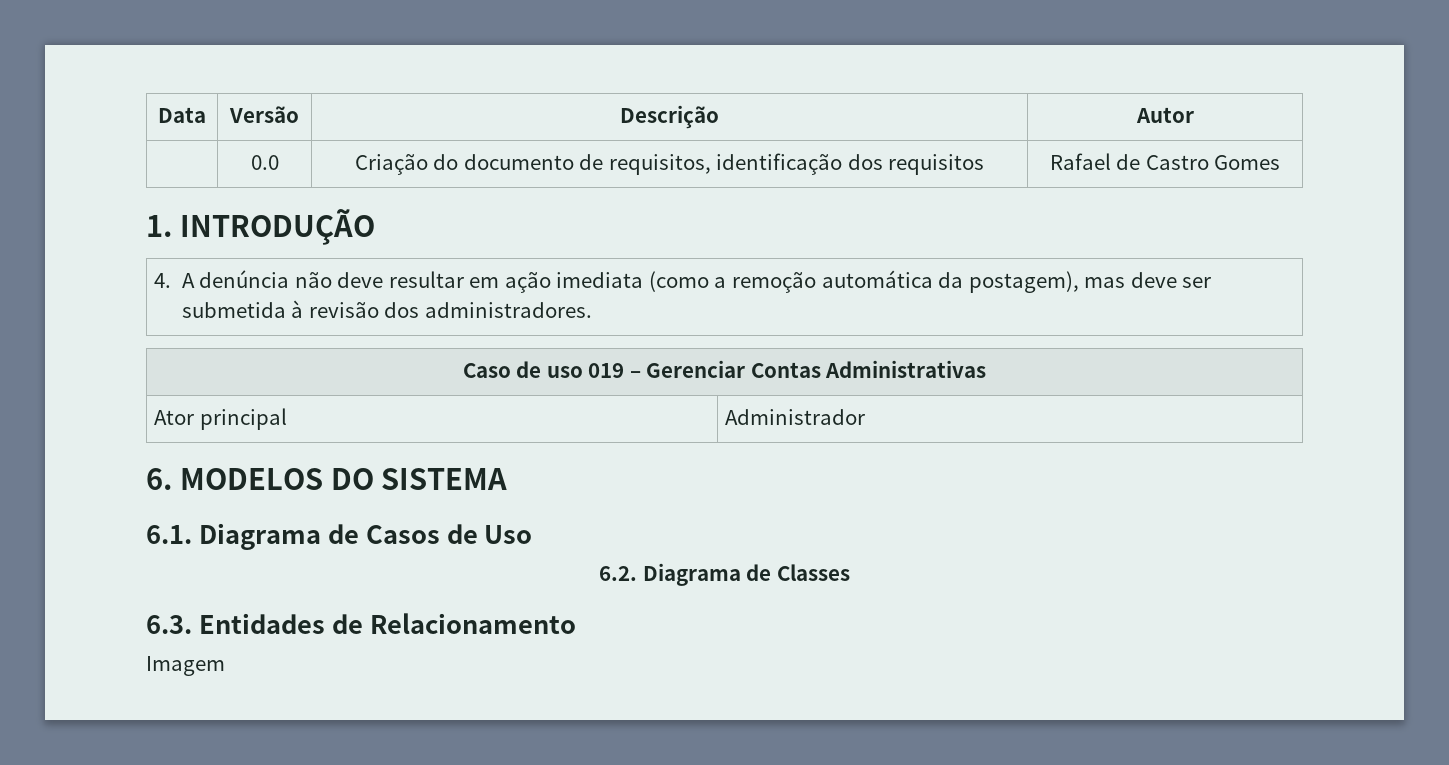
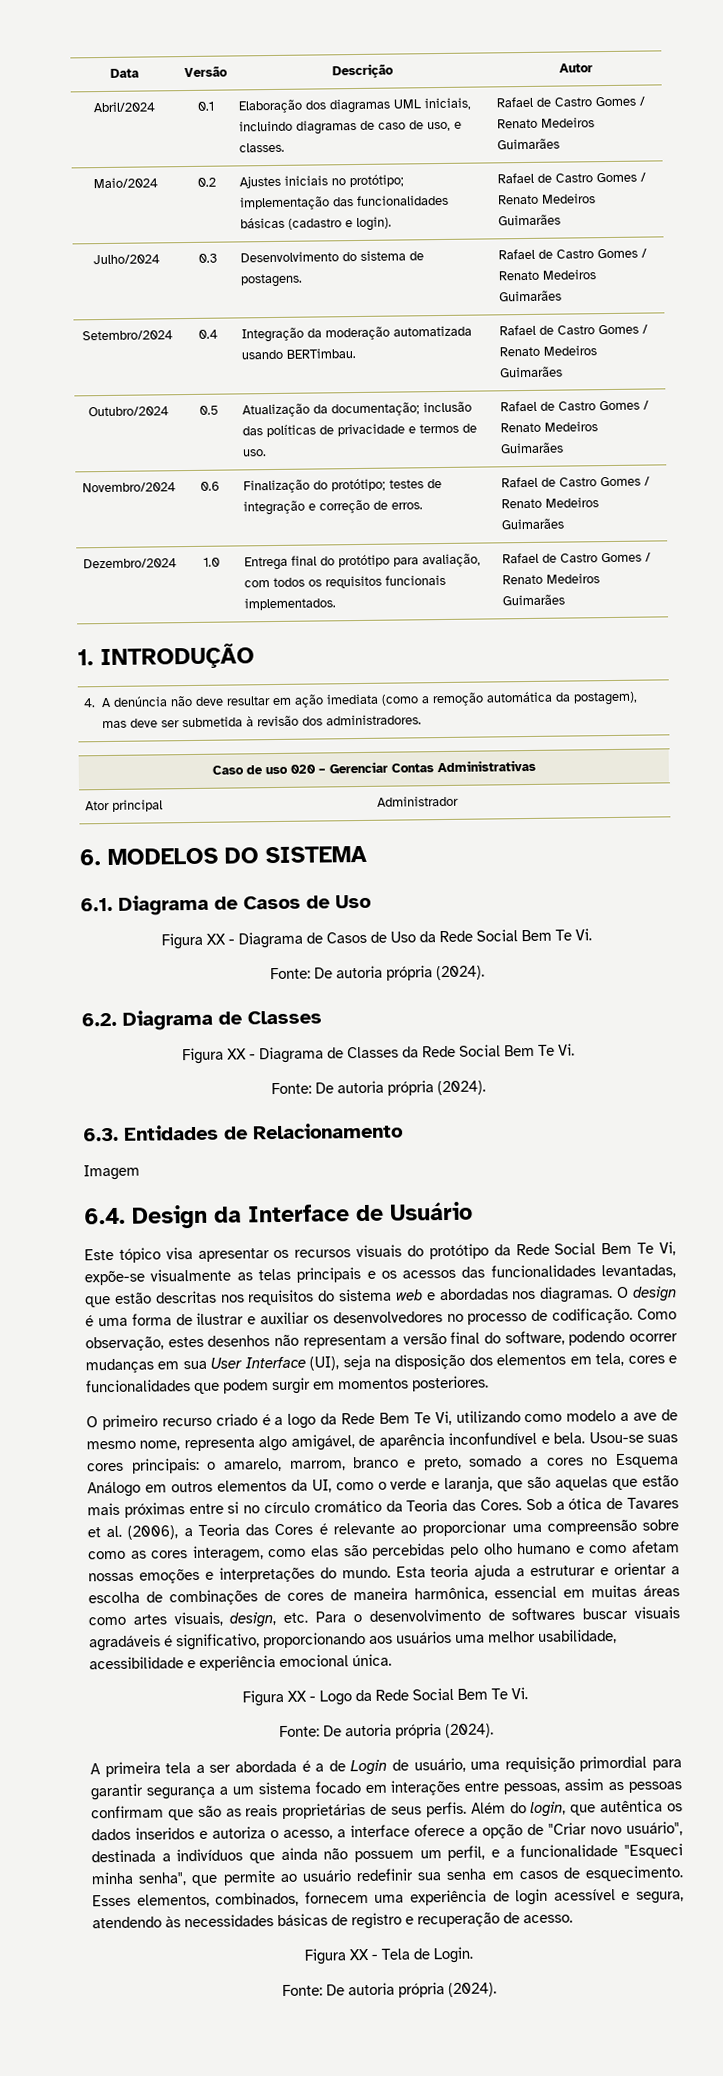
[250,155,279,170] [354,153,985,175] [1049,153,1281,170] | 0.0 | Criação do documento de requisitos, identificação dos requisitos | Rafael de Castro Gomes -> [93,101,155,113] [196,101,214,111] [238,97,472,114] [239,119,463,135] [239,142,286,153] [496,96,646,108] [497,117,596,129] [497,138,561,150] [92,177,158,189] [196,177,216,187] [239,174,405,189] [240,194,450,211] [240,216,393,232] [497,172,647,184] [498,193,597,205] [498,214,562,226] [92,254,160,265] [197,253,217,263] [240,250,425,263] [240,273,304,288] [498,248,648,260] [498,269,598,281] [499,290,563,302] [81,330,173,341] [198,329,218,339] [241,325,473,343] [241,348,357,360] [499,324,649,336] [499,345,598,357] [500,366,564,378] [87,406,169,417] [199,405,219,415] [242,401,473,418] [242,423,478,438] [243,449,268,457] [500,400,650,412] [500,421,599,433] [500,442,565,454] [82,482,176,493] [200,481,220,491] [243,478,443,494] [243,499,424,516] [501,476,651,488] [501,497,600,509] [501,518,565,530] [83,558,177,569] [202,557,220,567] [244,553,482,571] [244,574,447,589] [244,597,337,611] [502,552,652,564] [502,573,601,585] [502,594,566,606] Abril/2024 | 0.1 | Elaboração dos diagramas UML iniciais, incluindo diagramas de caso de uso, e classes. | Rafael de Castro Gomes / Renato Medeiros Guimarães // Maio/2024 | 0.2 | Ajustes iniciais no protótipo; implementação das funcionalidades básicas (cadastro e login). | Rafael de Castro Gomes / Renato Medeiros Guimarães // Julho/2024 | 0.3 | Desenvolvimento do sistema de postagens. | Rafael de Castro Gomes / Renato Medeiros Guimarães // Setembro/2024 | 0.4 | Integração da moderação automatizada usando BERTimbau. | Rafael de Castro Gomes / Renato Medeiros Guimarães // Outubro/2024 | 0.5 | Atualização da documentação; inclusão das políticas de privacidade e termos de uso. | Rafael de Castro Gomes / Renato Medeiros Guimarães // Novembro/2024 | 0.6 | Finalização do protótipo; testes de integração e correção de erros. | Rafael de Castro Gomes / Renato Medeiros Guimarães // Dezembro/2024 | 1.0 | Entrega final do protótipo para avaliação, com todos os requisitos funcionais implementados. | Rafael de Castro Gomes / Renato Medeiros Guimarães
[588,363,625,378] 019 -> [290,764,316,774] 020
[599,563,850,586] 6.2. Diagrama de Classes -> [160,928,592,950] [269,965,485,981] [81,1009,322,1031] [181,1043,575,1065] [270,1080,486,1096] Figura XX - Diagrama de Casos de Uso da Rede Social Bem Te Vi. // Fonte: De autoria própria (2024). // 6.2. Diagrama de Classes // Figura XX - Diagrama de Classes da Rede Social Bem Te Vi. // Fonte: De autoria própria (2024).
(225, 666) none -> [84,1201,474,1229] [84,1241,676,1263] [84,1264,677,1286] [85,1286,677,1308] [85,1307,677,1327] [85,1330,678,1352] [85,1352,678,1374] [86,1375,489,1395] [86,1409,678,1431] [86,1431,678,1452] [87,1453,680,1474] [87,1475,679,1498] [87,1497,679,1518] [87,1519,679,1540] [88,1540,681,1563] [88,1562,680,1584] [88,1584,680,1606] [88,1606,680,1628] [89,1629,617,1652] [89,1653,392,1671] [242,1687,528,1707] [278,1723,494,1739] [90,1755,683,1778] [90,1778,682,1801] [91,1799,683,1821] [91,1821,683,1841] [91,1843,684,1864] [91,1865,685,1887] [92,1888,685,1908] [92,1912,573,1930] [303,1946,473,1965] [281,1982,497,1998] // 6.4. Design da Interface de Usuário // Este tópico visa apresentar os recursos visuais do protótipo da Rede Social Bem Te Vi, expõe-se visualmente as telas principais e os acessos das funcionalidades levantadas, que estão descritas nos requisitos do sistema web e abordadas nos diagramas. O design é uma forma de ilustrar e auxiliar os desenvolvedores no processo de codificação. Como observação, estes desenhos não representam a versão final do software, podendo ocorrer mudanças em sua User Interface (UI), seja na disposição dos elementos em tela, cores e funcionalidades que podem surgir em momentos posteriores. // O primeiro recurso criado é a logo da Rede Bem Te Vi, utilizando como modelo a ave de mesmo nome, representa algo amigável, de aparência inconfundível e bela. Usou-se suas cores principais: o amarelo, marrom, branco e preto, somado a cores no Esquema Análogo em outros elementos da UI, como o verde e laranja, que são aquelas que estão mais próximas entre si no círculo cromático da Teoria das Cores. Sob a ótica de Tavares et al. (2006), a Teoria das Cores é relevante ao proporcionar uma compreensão sobre como as cores interagem, como elas são percebidas pelo olho humano e como afetam nossas emoções e interpretações do mundo. Esta teoria ajuda a estruturar e orientar a escolha de combinações de cores de maneira harmônica, essencial em muitas áreas como artes visuais, design, etc. Para o desenvolvimento de softwares buscar visuais agradáveis é significativo, proporcionando aos usuários uma melhor usabilidade, acessibilidade e experiência emocional única. // Figura XX - Logo da Rede Social Bem Te Vi. // Fonte: De autoria própria (2024). // A primeira tela a ser abordada é a de Login de usuário, uma requisição primordial para garantir segurança a um sistema focado em interações entre pessoas, assim as pessoas confirmam que são as reais proprietárias de seus perfis. Além do login, que autêntica os dados inseridos e autoriza o acesso, a interface oferece a opção de "Criar novo usuário", destinada a indivíduos que ainda não possuem um perfil, e a funcionalidade "Esqueci minha senha", que permite ao usuário redefinir sua senha em casos de esquecimento. Esses elementos, combinados, fornecem uma experiência de login acessível e segura, atendendo às necessidades básicas de registro e recuperação de acesso. // Figura XX - Tela de Login. // Fonte: De autoria própria (2024).

